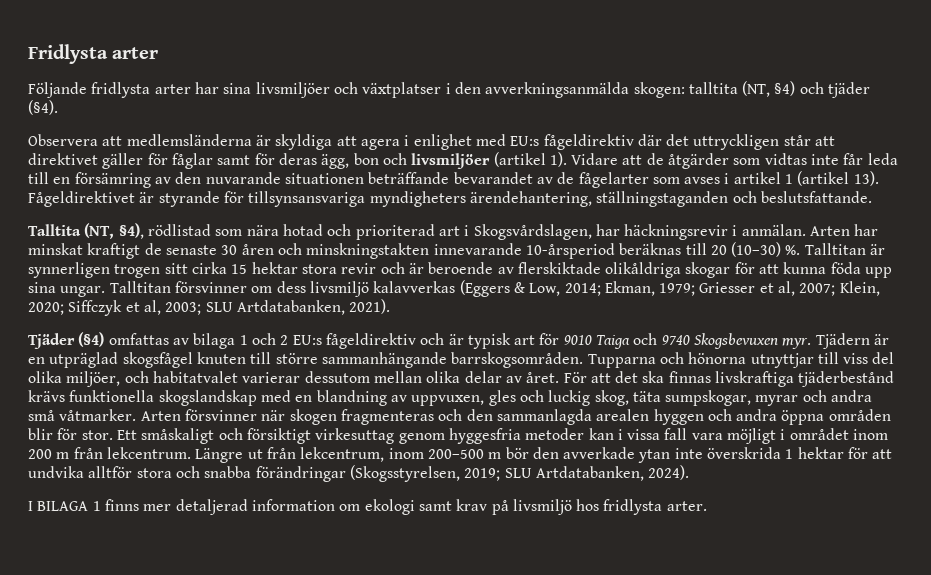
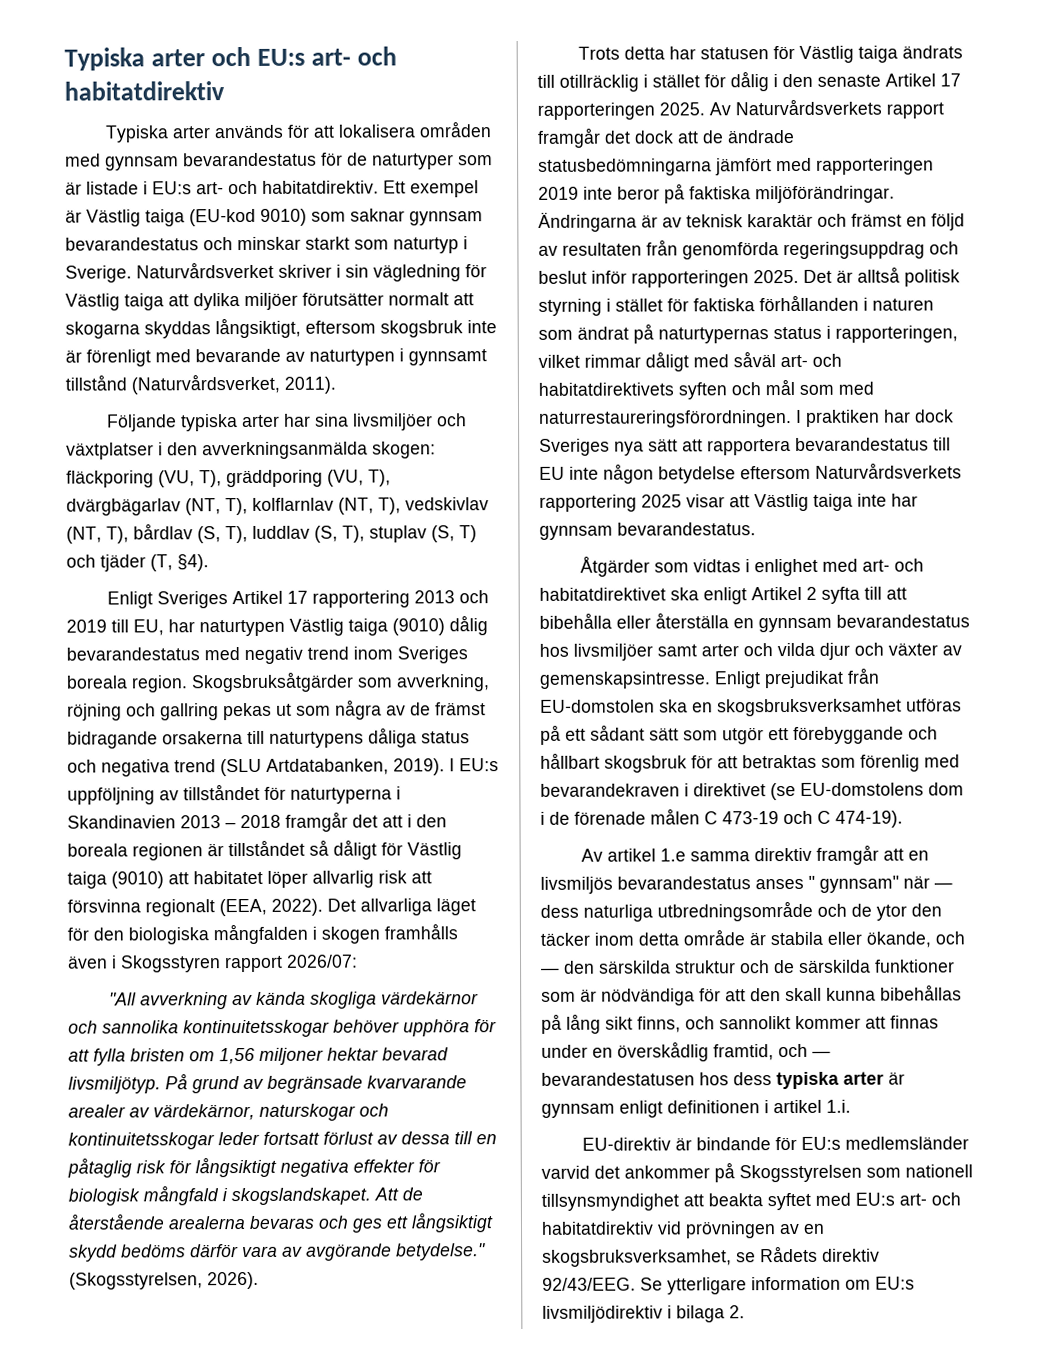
[28,44,159,64] Fridlysta arter -> [64,46,398,71] [64,81,225,101] [104,121,492,143] [65,152,493,171] [65,180,479,198] [65,208,483,227] [65,236,468,254] [65,261,487,283] [65,292,474,311] [65,317,497,339] [65,348,487,367] [65,373,336,395] Typiska arter och EU:s art- och habitatdirektiv // Typiska arter används för att lokalisera områden med gynnsam bevarandestatus för de naturtyper som är listade i EU:s art- och habitatdirektiv. Ett exempel är Västlig taiga (EU-kod 9010) som saknar gynnsam bevarandestatus och minskar starkt som naturtyp i Sverige. Naturvårdsverket skriver i sin vägledning för Västlig taiga att dylika miljöer förutsätter normalt att skogarna skyddas långsiktigt, eftersom skogsbruk inte är förenligt med bevarande av naturtypen i gynnsamt tillstånd (Naturvårdsverket, 2011).
[91,82,151,98] fridlysta -> [180,414,238,432] typiska
[688,81,871,98] [28,100,58,115] [28,134,836,150] [28,152,898,169] [28,171,879,188] [28,191,872,207] [28,223,879,240] [28,242,886,259] [28,262,893,278] [28,280,880,297] [28,299,391,316] [28,332,890,349] [28,352,895,368] [28,371,895,387] [28,390,873,406] [28,409,891,425] [28,428,889,444] [28,447,893,463] [28,465,690,482] [28,499,707,515] talltita (NT, §4) och tjäder (§4). // Observera att medlemsländerna är skyldiga att agera i enlighet med EU:s fågeldirektiv där det uttryckligen står att direktivet gäller för fåglar samt för deras ägg, bon och livsmiljöer (artikel 1). Vidare att de åtgärder som vidtas inte får leda till en försämring av den nuvarande situationen beträffande bevarandet av de fågelarter som avses i artikel 1 (artikel 13). Fågeldirektivet är styrande för tillsynsansvariga myndigheters ärendehantering, ställningstaganden och beslutsfattande. // Talltita (NT, §4), rödlistad som nära hotad och prioriterad art i Skogsvårdslagen, har häckningsrevir i anmälan. Arten har minskat kraftigt de senaste 30 åren och minskningstakten innevarande 10-årsperiod beräknas till 20 (10–30) %. Talltitan är synnerligen trogen sitt cirka 15 hektar stora revir och är beroende av flerskiktade olikåldriga skogar för att kunna föda upp sina ungar. Talltitan försvinner om dess livsmiljö kalavverkas (Eggers & Low, 2014; Ekman, 1979; Griesser et al, 2007; Klein, 2020; Siffczyk et al, 2003; SLU Artdatabanken, 2021). // Tjäder (§4) omfattas av bilaga 1 och 2 EU:s fågeldirektiv och är typisk art för 9010 Taiga och 9740 Skogsbevuxen myr. Tjädern är en utpräglad skogsfågel knuten till större sammanhängande barrskogsområden. Tupparna och hönorna utnyttjar till viss del olika miljöer, och habitatvalet varierar dessutom mellan olika delar av året. För att det ska finnas livskraftiga tjäderbestånd krävs funktionella skogslandskap med en blandning av uppvuxen, gles och luckig skog, täta sumpskogar, myrar och andra små våtmarker. Arten försvinner när skogen fragmenteras och den sammanlagda arealen hyggen och andra öppna områden blir för stor. Ett småskaligt och försiktigt virkesuttag genom hyggesfria metoder kan i vissa fall vara möjligt i området inom 200 m från lekcentrum. Längre ut från lekcentrum, inom 200–500 m bör den avverkade ytan inte överskrida 1 hektar för att undvika alltför stora och snabba förändringar (Skogsstyrelsen, 2019; SLU Artdatabanken, 2024). // I BILAGA 1 finns mer detaljerad information om ekologi samt krav på livsmiljö hos fridlysta arter. -> [66,469,391,488] [66,497,489,516] [66,523,477,544] [66,554,209,572] [106,590,489,609] [66,615,488,637] [66,646,468,665] [66,671,490,693] [67,699,486,721] [67,727,470,749] [67,758,499,777] [67,783,401,805] [67,811,447,832] [67,839,462,861] [67,870,432,889] [67,898,476,917] [67,923,458,945] [67,954,358,973] [108,991,479,1010] [68,1019,497,1038] [68,1047,449,1066] [68,1074,467,1094] [68,1103,389,1121] [68,1131,497,1150] [67,1157,441,1178] [68,1186,423,1206] [68,1213,494,1233] [69,1243,486,1262] [69,1271,259,1290] [577,45,963,63] [537,71,961,92] [537,98,944,120] [537,127,795,148] [538,157,934,176] [538,183,895,204] [538,211,965,232] [538,239,959,260] [538,266,960,288] [538,294,934,316] [538,323,958,344] [538,351,842,372] [538,378,874,400] [539,409,954,428] [539,437,951,456] [539,462,962,484] [539,493,918,512] [539,522,756,540] [579,555,924,577] [539,586,907,605] [539,612,970,633] [539,642,962,661] [539,667,880,689] [540,698,962,717] [540,724,938,745] [540,752,960,773] [540,782,964,801] [540,808,903,828] [580,844,929,865] [540,875,953,894] [540,900,942,922] [540,929,965,948] [541,959,955,974] [541,984,962,1006] [541,1013,939,1034] [541,1041,831,1062] [541,1071,905,1090] [541,1099,851,1118] [581,1136,969,1151] [541,1162,973,1183] [541,1192,961,1211] [541,1221,825,1239] [542,1245,880,1267] [542,1276,915,1295] [542,1305,745,1323] fläckporing (VU, T), gräddporing (VU, T), dvärgbägarlav (NT, T), kolflarnlav (NT, T), vedskivlav (NT, T), bårdlav (S, T), luddlav (S, T), stuplav (S, T) och tjäder (T, §4). // Enligt Sveriges Artikel 17 rapportering 2013 och 2019 till EU, har naturtypen Västlig taiga (9010) dålig bevarandestatus med negativ trend inom Sveriges boreala region. Skogsbruksåtgärder som avverkning, röjning och gallring pekas ut som några av de främst bidragande orsakerna till naturtypens dåliga status och negativa trend (SLU Artdatabanken, 2019). I EU:s uppföljning av tillståndet för naturtyperna i Skandinavien 2013 – 2018 framgår det att i den boreala regionen är tillståndet så dåligt för Västlig taiga (9010) att habitatet löper allvarlig risk att försvinna regionalt (EEA, 2022). Det allvarliga läget för den biologiska mångfalden i skogen framhålls även i Skogsstyren rapport 2026/07: // "All avverkning av kända skogliga värdekärnor och sannolika kontinuitetsskogar behöver upphöra för att fylla bristen om 1,56 miljoner hektar bevarad livsmiljötyp. På grund av begränsade kvarvarande arealer av värdekärnor, naturskogar och kontinuitetsskogar leder fortsatt förlust av dessa till en påtaglig risk för långsiktigt negativa effekter för biologisk mångfald i skogslandskapet. Att de återstående arealerna bevaras och ges ett långsiktigt skydd bedöms därför vara av avgörande betydelse." (Skogsstyrelsen, 2026). // Trots detta har statusen för Västlig taiga ändrats till otillräcklig i stället för dålig i den senaste Artikel 17 rapporteringen 2025. Av Naturvårdsverkets rapport framgår det dock att de ändrade statusbedömningarna jämfört med rapporteringen 2019 inte beror på faktiska miljöförändringar. Ändringarna är av teknisk karaktär och främst en följd av resultaten från genomförda regeringsuppdrag och beslut inför rapporteringen 2025. Det är alltså politisk styrning i stället för faktiska förhållanden i naturen som ändrat på naturtypernas status i rapporteringen, vilket rimmar dåligt med såväl art- och habitatdirektivets syften och mål som med naturrestaureringsförordningen. I praktiken har dock Sveriges nya sätt att rapportera bevarandestatus till EU inte någon betydelse eftersom Naturvårdsverkets rapportering 2025 visar att Västlig taiga inte har gynnsam bevarandestatus. // Åtgärder som vidtas i enlighet med art- och habitatdirektivet ska enligt Artikel 2 syfta till att bibehålla eller återställa en gynnsam bevarandestatus hos livsmiljöer samt arter och vilda djur och växter av gemenskapsintresse. Enligt prejudikat från EU-domstolen ska en skogsbruksverksamhet utföras på ett sådant sätt som utgör ett förebyggande och hållbart skogsbruk för att betraktas som förenlig med bevarandekraven i direktivet (se EU-domstolens dom i de förenade målen C 473-19 och C 474-19). // Av artikel 1.e samma direktiv framgår att en livsmiljös bevarandestatus anses " gynnsam" när — dess naturliga utbredningsområde och de ytor den täcker inom detta område är stabila eller ökande, och — den särskilda struktur och de särskilda funktioner som är nödvändiga för att den skall kunna bibehållas på lång sikt finns, och sannolikt kommer att finnas under en överskådlig framtid, och — bevarandestatusen hos dess typiska arter är gynnsam enligt definitionen i artikel 1.i. // EU-direktiv är bindande för EU:s medlemsländer varvid det ankommer på Skogsstyrelsen som nationell tillsynsmyndighet att beakta syftet med EU:s art- och habitatdirektiv vid prövningen av en skogsbruksverksamhet, se Rådets direktiv 92/43/EEG. Se ytterligare information om EU:s livsmiljödirektiv i bilaga 2.

